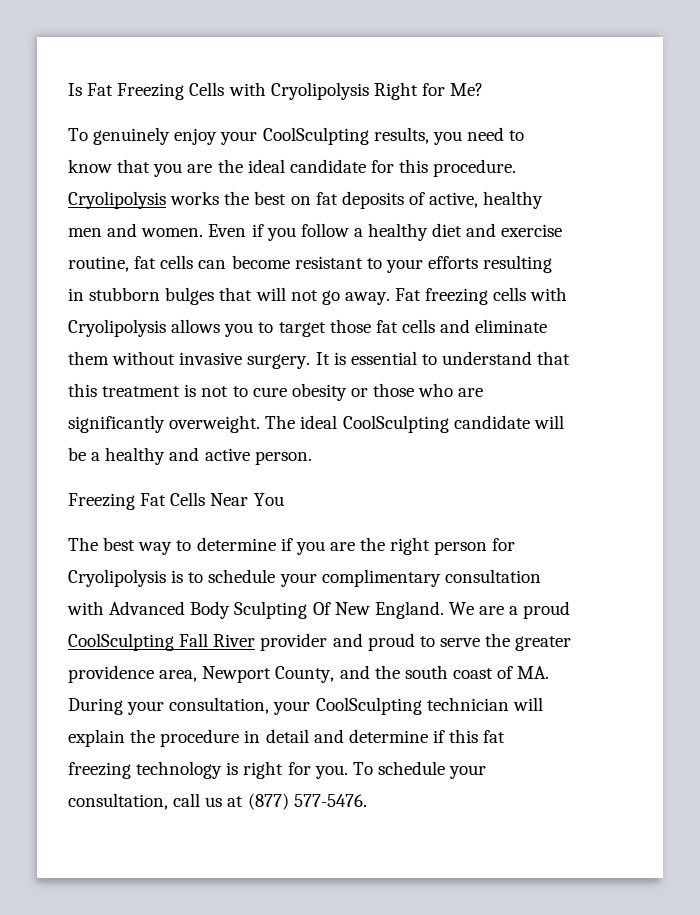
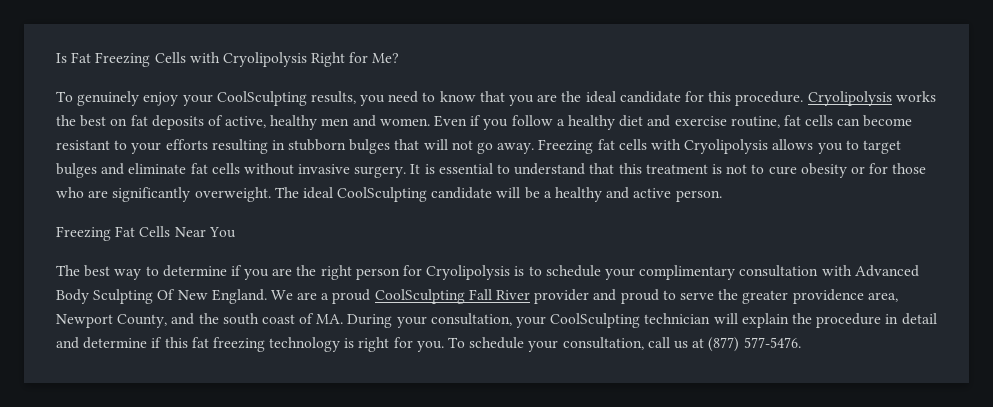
[395,288,489,305] Fat freezing -> [538,139,615,154] Freezing fat
[329,319,548,333] [68,351,109,365] those fat cells and eliminate them -> [56,163,240,178] bulges and eliminate fat cells
(368, 392) none -> [869,163,889,174] for

